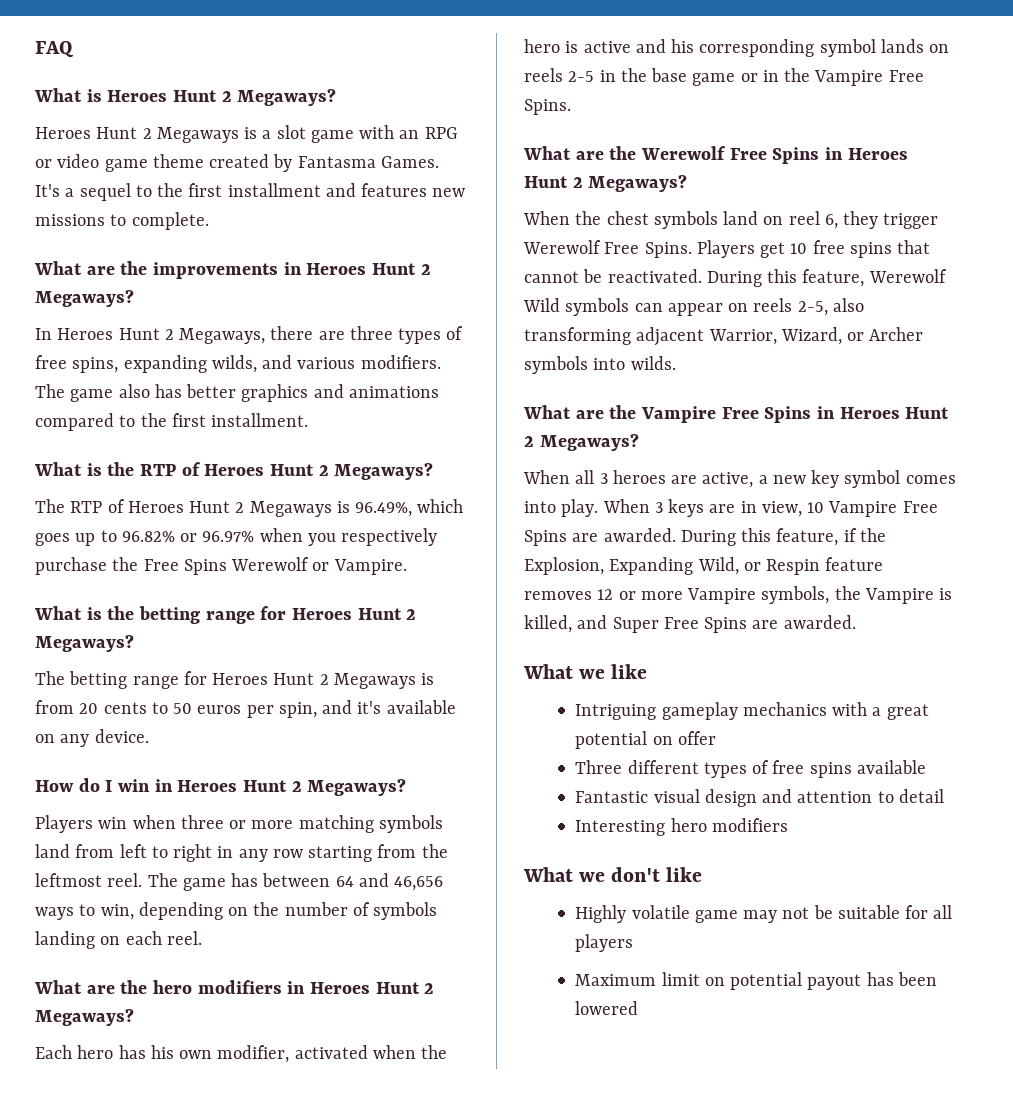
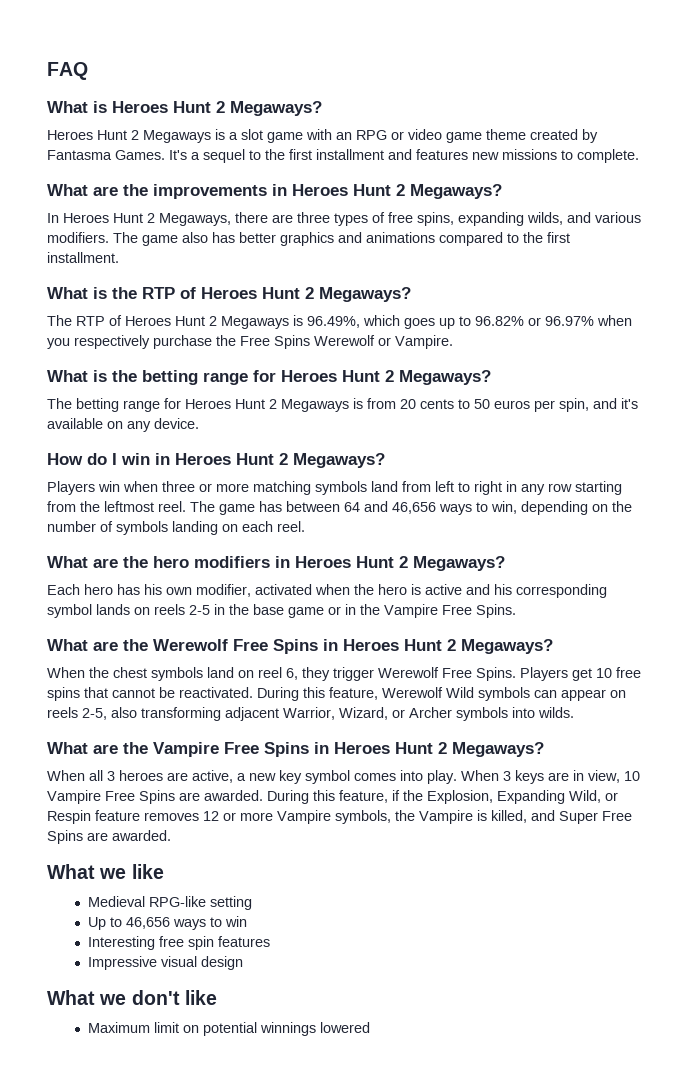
[575,702,929,720] [575,731,716,749] [575,760,926,778] [575,789,944,807] [575,818,788,836] [523,867,703,882] [575,905,953,923] [575,934,634,952] Intriguing gameplay mechanics with a great potential on offer // Three different types of free spins available // Fantastic visual design and attention to detail // Interesting hero modifiers // What we don't like // Highly volatile game may not be suitable for all players -> [88,896,253,910] [88,916,248,930] [88,936,271,950] [88,956,244,970] [47,990,217,1005] Medieval RPG-like setting // Up to 46,656 ways to win // Interesting free spin features // Impressive visual design // What we don't like
[807,972,937,990] payout has been -> [260,1022,317,1036] winnings

